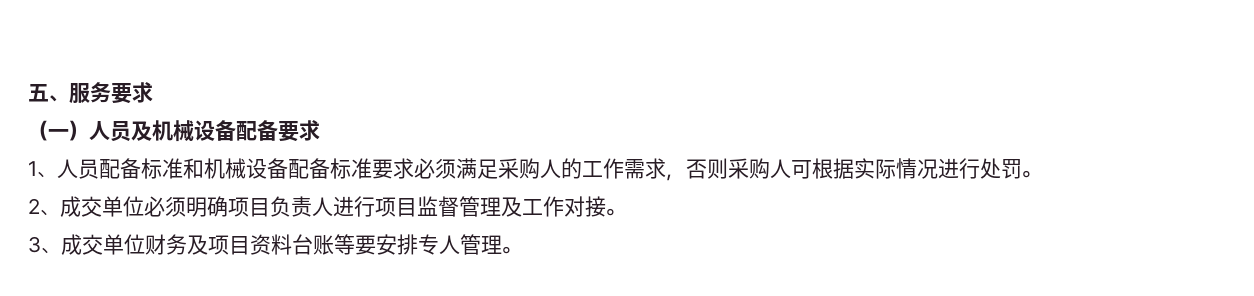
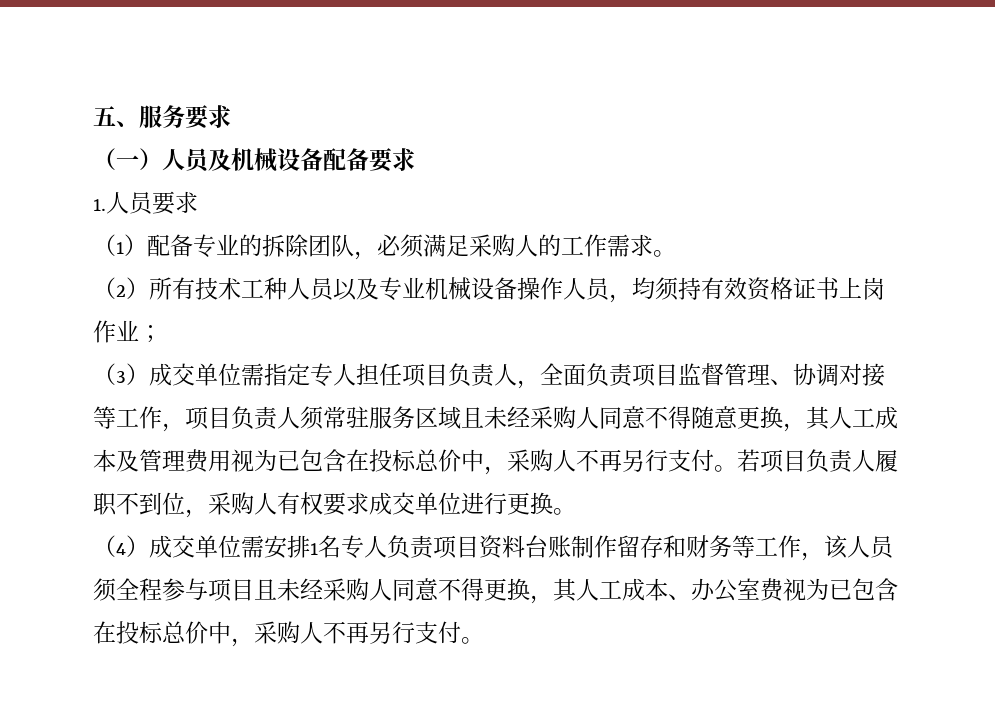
[28,158,414,179] 1、人员配备标准和机械设备配备标准要求 -> [93,191,198,215] [93,234,377,260] 1.人员要求 // （1）配备专业的拆除团队，
[666,158,1042,181] [28,196,626,217] [28,234,502,255] ，否则采购人可根据实际情况进行处罚。 // 2、成交单位必须明确项目负责人进行项目监督管理及工作对接。 // 3、成交单位财务及项目资料台账等要安排专人管理 -> [653,250,676,257] [93,277,885,303] [93,320,162,343] [93,363,885,389] [93,406,898,432] [93,449,898,475] [93,492,576,518] [93,535,895,561] [93,578,898,604] [93,621,461,647] 。 // （2）所有技术工种人员以及专业机械设备操作人员，均须持有效资格证书上岗作业； // （3）成交单位需指定专人担任项目负责人，全面负责项目监督管理、协调对接等工作，项目负责人须常驻服务区域且未经采购人同意不得随意更换，其人工成本及管理费用视为已包含在投标总价中，采购人不再另行支付。若项目负责人履职不到位，采购人有权要求成交单位进行更换。 // （4）成交单位需安排1名专人负责项目资料台账制作留存和财务等工作，该人员须全程参与项目且未经采购人同意不得更换，其人工成本、办公室费视为已包含在投标总价中，采购人不再另行支付

